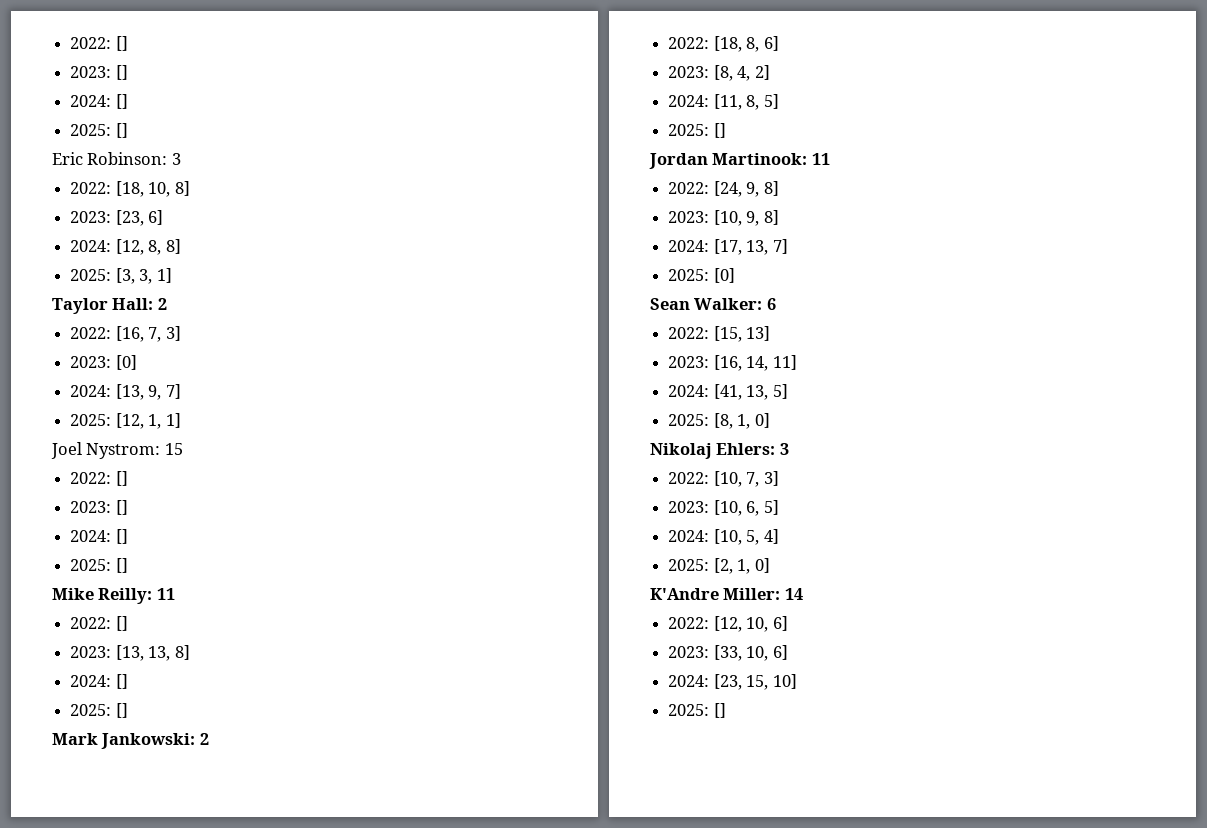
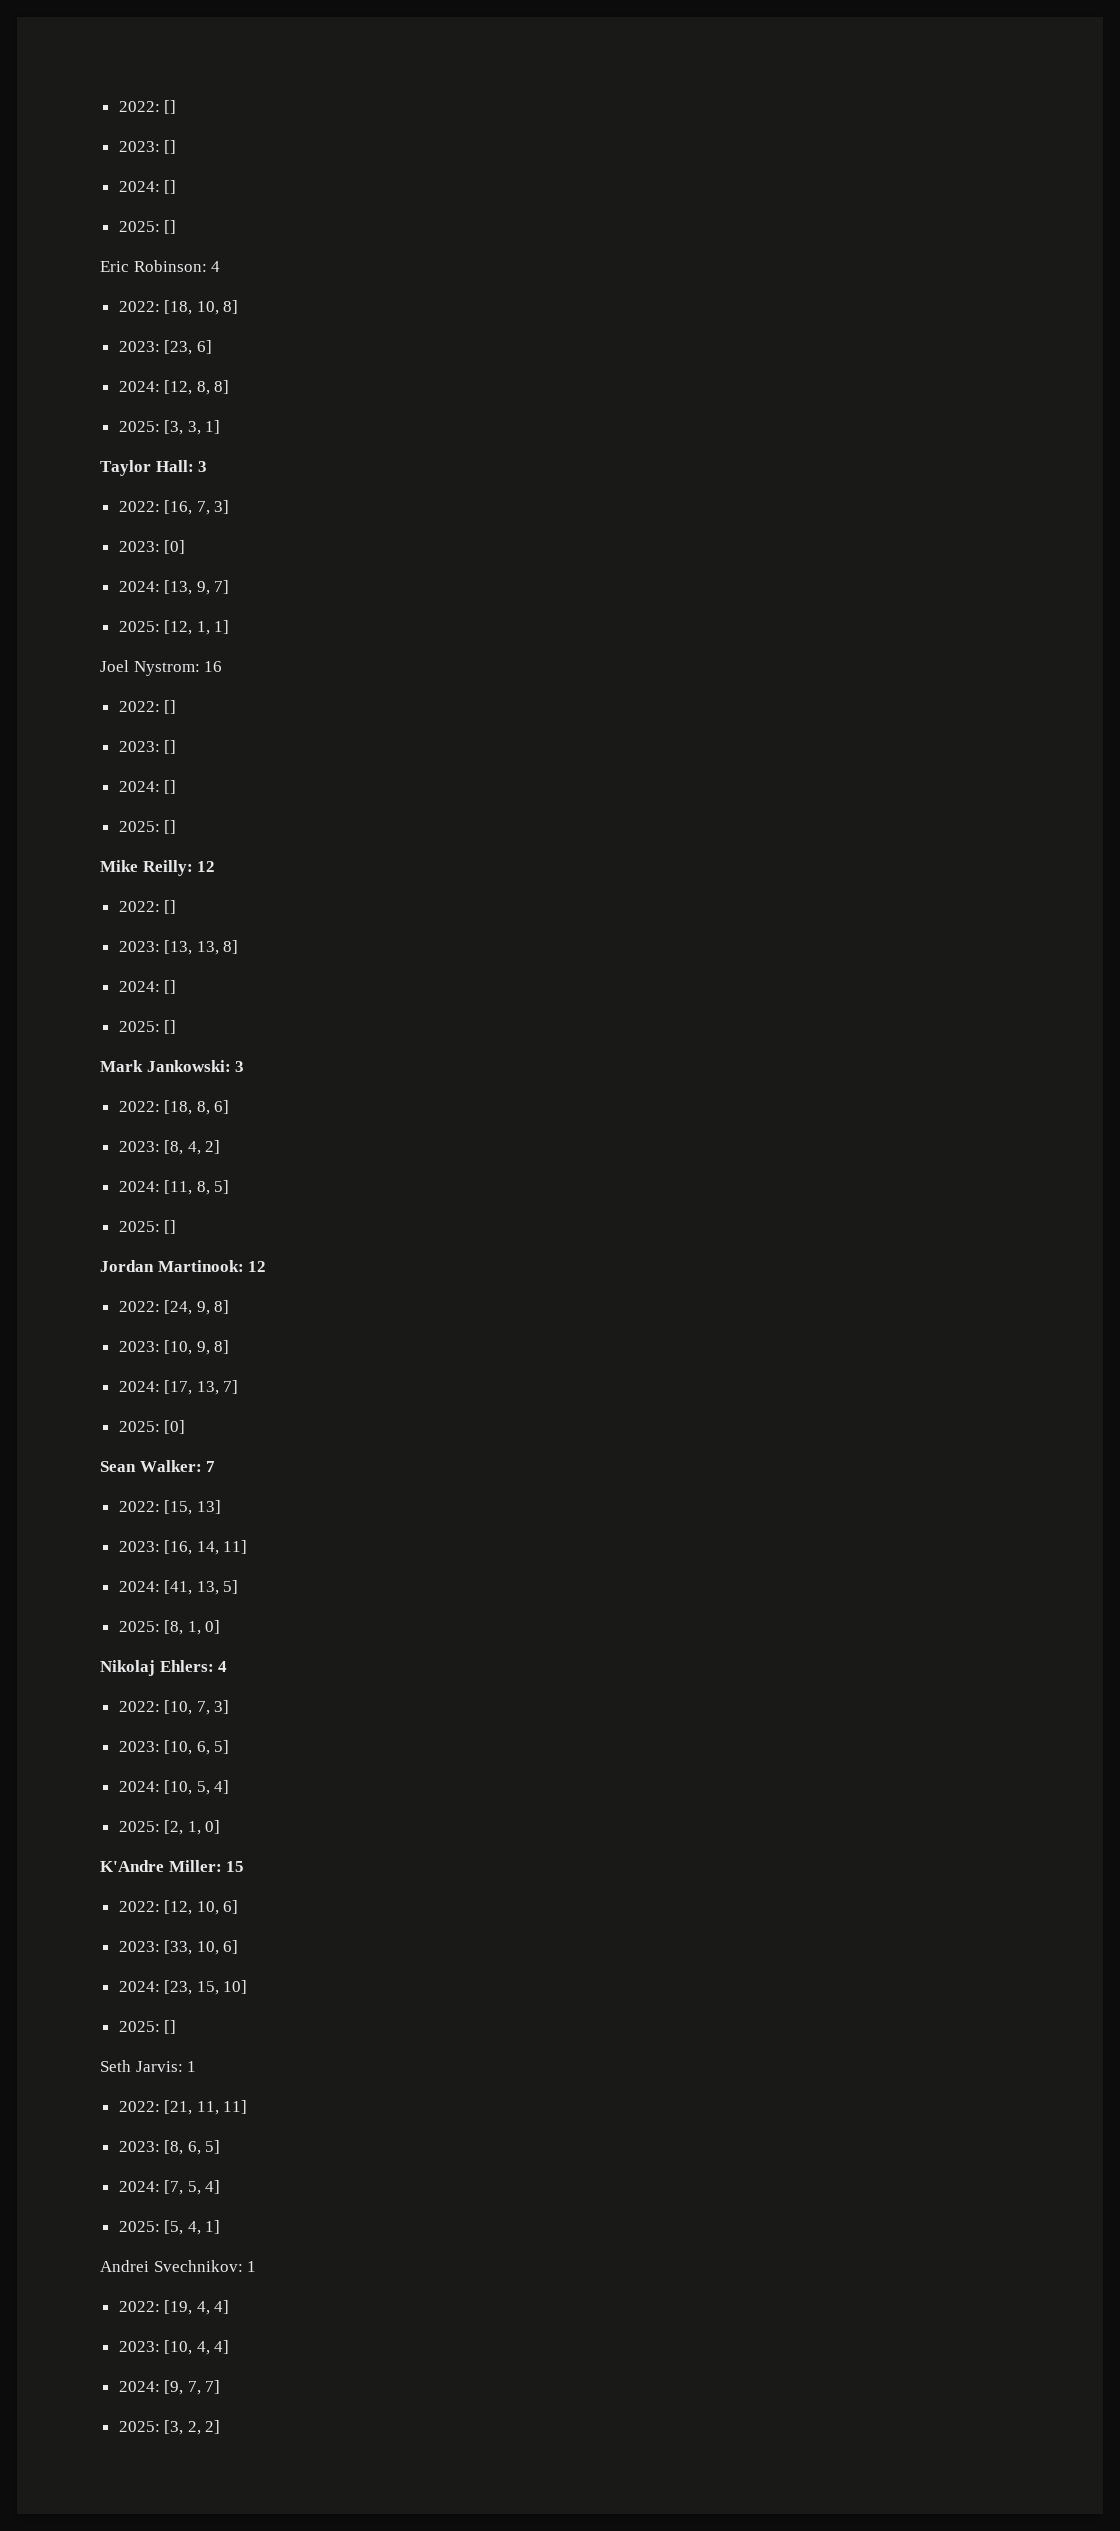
[171,153,181,165] 3 -> [211,261,221,272] 4
[157,298,167,310] 2 -> [198,461,208,472] 3
[164,443,183,455] 15 -> [204,661,223,672] 16
[156,588,175,600] 11 -> [197,861,216,872] 12
[199,733,209,745] 2 -> [235,1061,245,1072] 3
[811,153,830,165] 11 -> [248,1261,267,1272] 12
[766,298,776,310] 6 -> [206,1461,216,1472] 7
[779,443,789,455] 3 -> [218,1661,228,1672] 4
[784,588,803,600] 14 -> [226,1861,245,1872] 15
(726, 710) none -> [100,2060,197,2072] [118,2100,248,2115] [118,2140,221,2155] [118,2180,221,2195] [118,2220,221,2235] [100,2260,257,2272] [118,2300,230,2315] [118,2340,230,2355] [118,2380,221,2395] [118,2420,221,2435] // Seth Jarvis: 1 // 2022: [21, 11, 11] // 2023: [8, 6, 5] // 2024: [7, 5, 4] // 2025: [5, 4, 1] // Andrei Svechnikov: 1 // 2022: [19, 4, 4] // 2023: [10, 4, 4] // 2024: [9, 7, 7] // 2025: [3, 2, 2]

